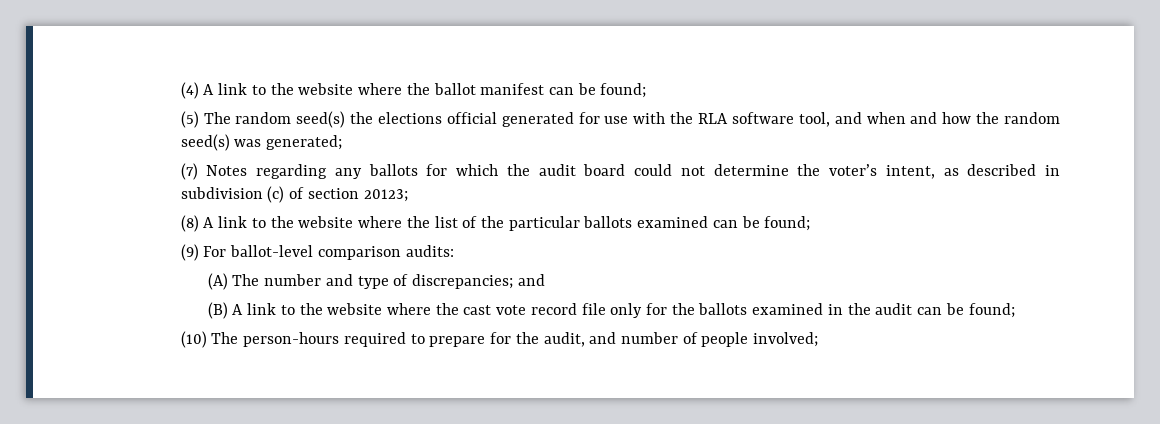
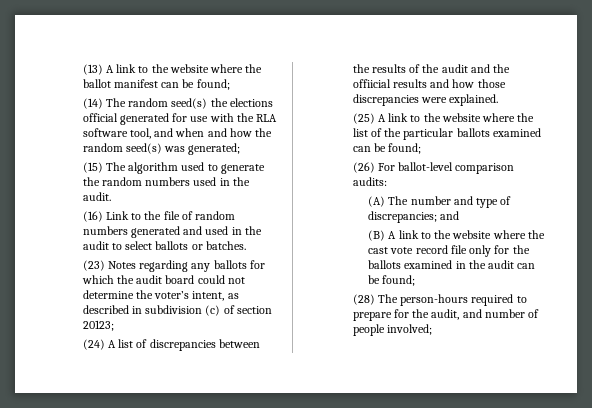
[180,82,199,99] (4) -> [82,64,103,75] (13)
[180,111,199,128] (5) -> [82,98,103,109] (14)
[180,163,198,180] (7) -> [82,162,265,174] [82,177,250,186] [82,192,111,201] [82,211,236,222] [82,226,262,238] [82,241,246,250] [82,260,105,271] (15) The algorithm used to generate the random numbers used in the audit. // (16) Link to the file of random numbers generated and used in the audit to select ballots or batches. // (23)
[180,215,199,232] (8) -> [82,339,260,351] [352,64,511,73] [352,79,506,88] [352,94,499,106] [352,113,375,124] (24) A list of discrepancies between the results of the audit and the offiicial results and how those discrepancies were explained. // (25)
[180,244,199,261] (9) -> [352,162,375,173] (26)
[180,331,207,348] (10) -> [352,294,375,305] (28)

